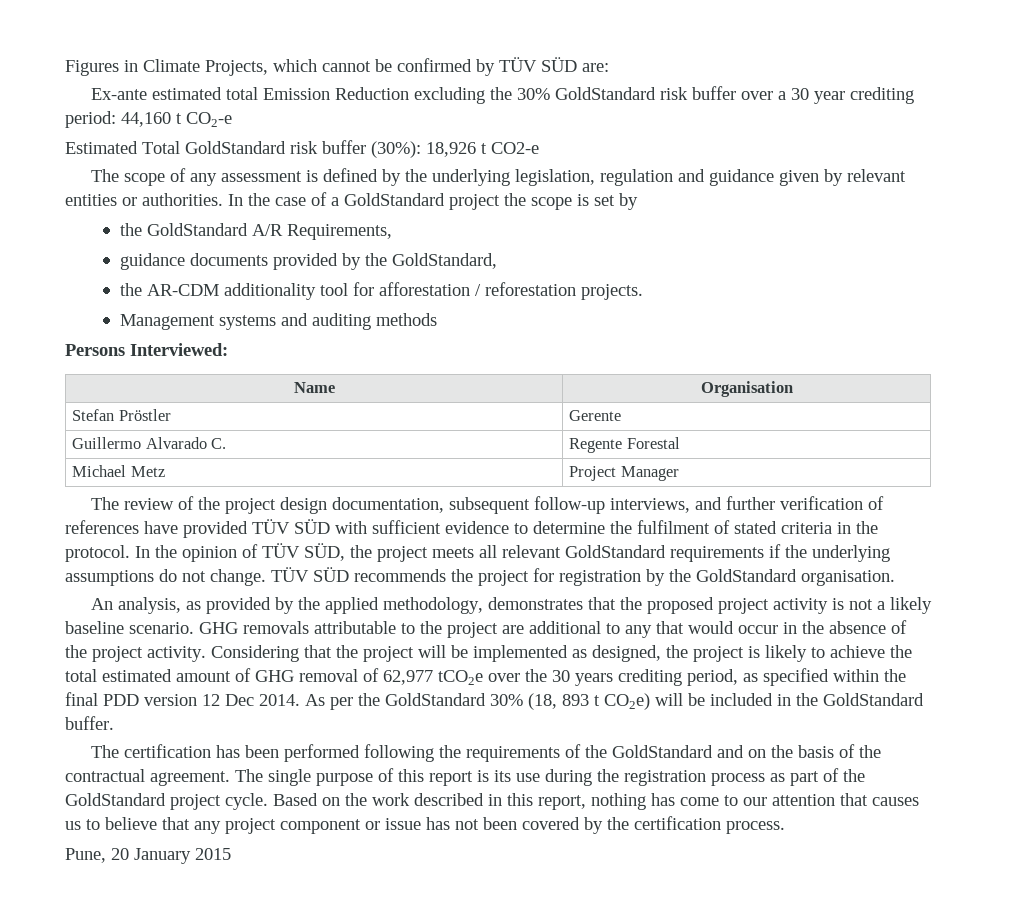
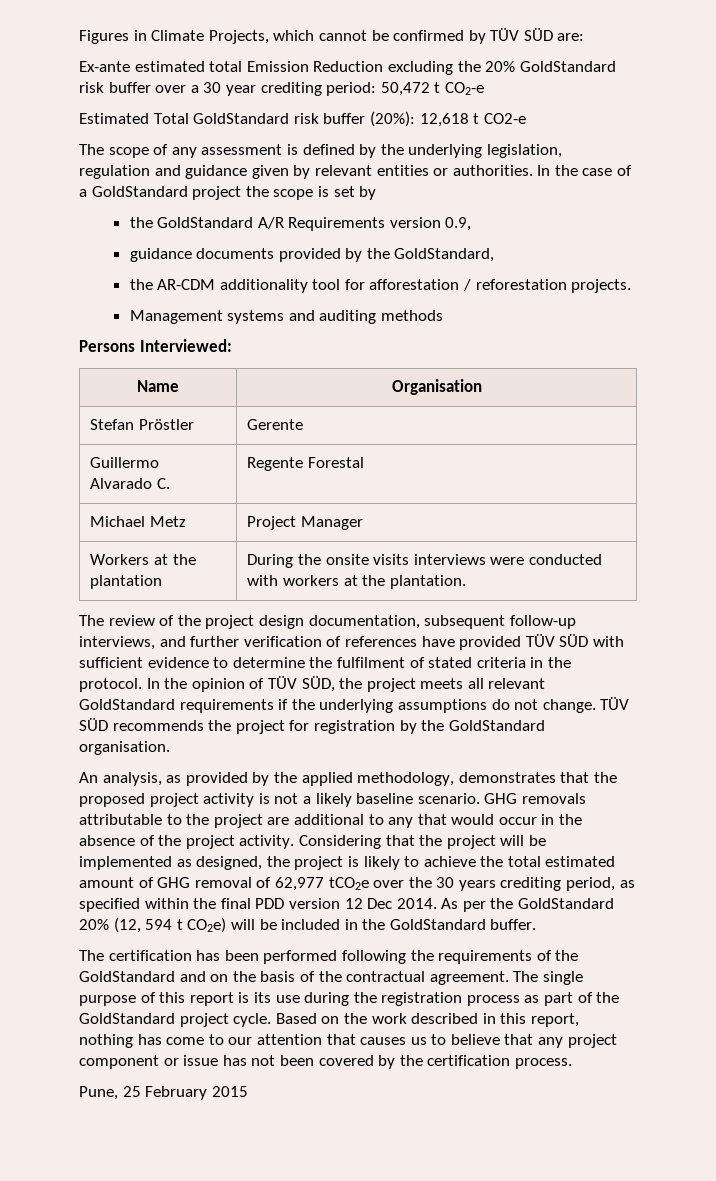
[516,88,550,100] 30% -> [485,61,516,72] 20%
[121,112,171,127] 44,160 -> [380,82,430,96] 50,472
[371,141,476,158] (30%): 18,926 -> [369,111,469,127] (20%): 12,618
[286,224,392,240] Requirements, -> [288,217,472,231] Requirements version 0.9,
(679, 473) none -> [90,554,196,565] [90,575,163,589] [247,554,602,568] [247,575,466,589] // Workers at the plantation | During the onsite visits interviews were conducted with workers at the plantation.
[490,693,589,710] 30% (18, 893 -> [79,917,173,933] 20% (12, 594
[111,848,191,864] 20 January -> [122,1086,208,1100] 25 February

